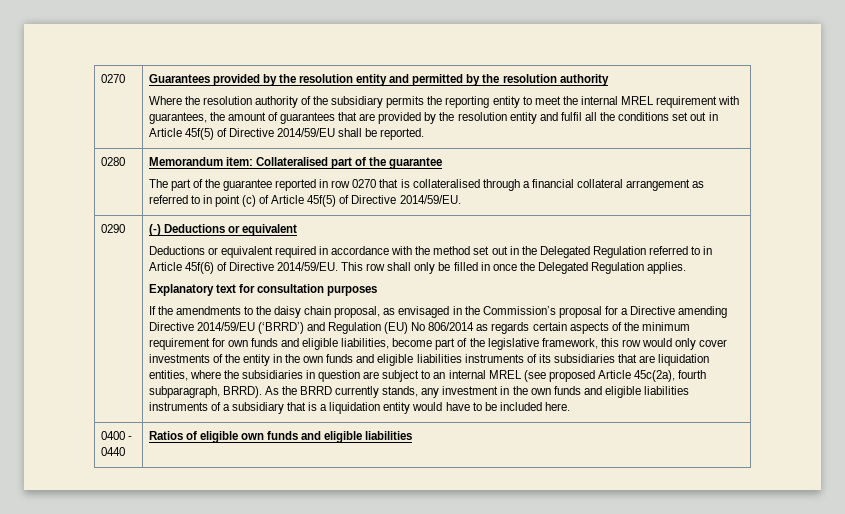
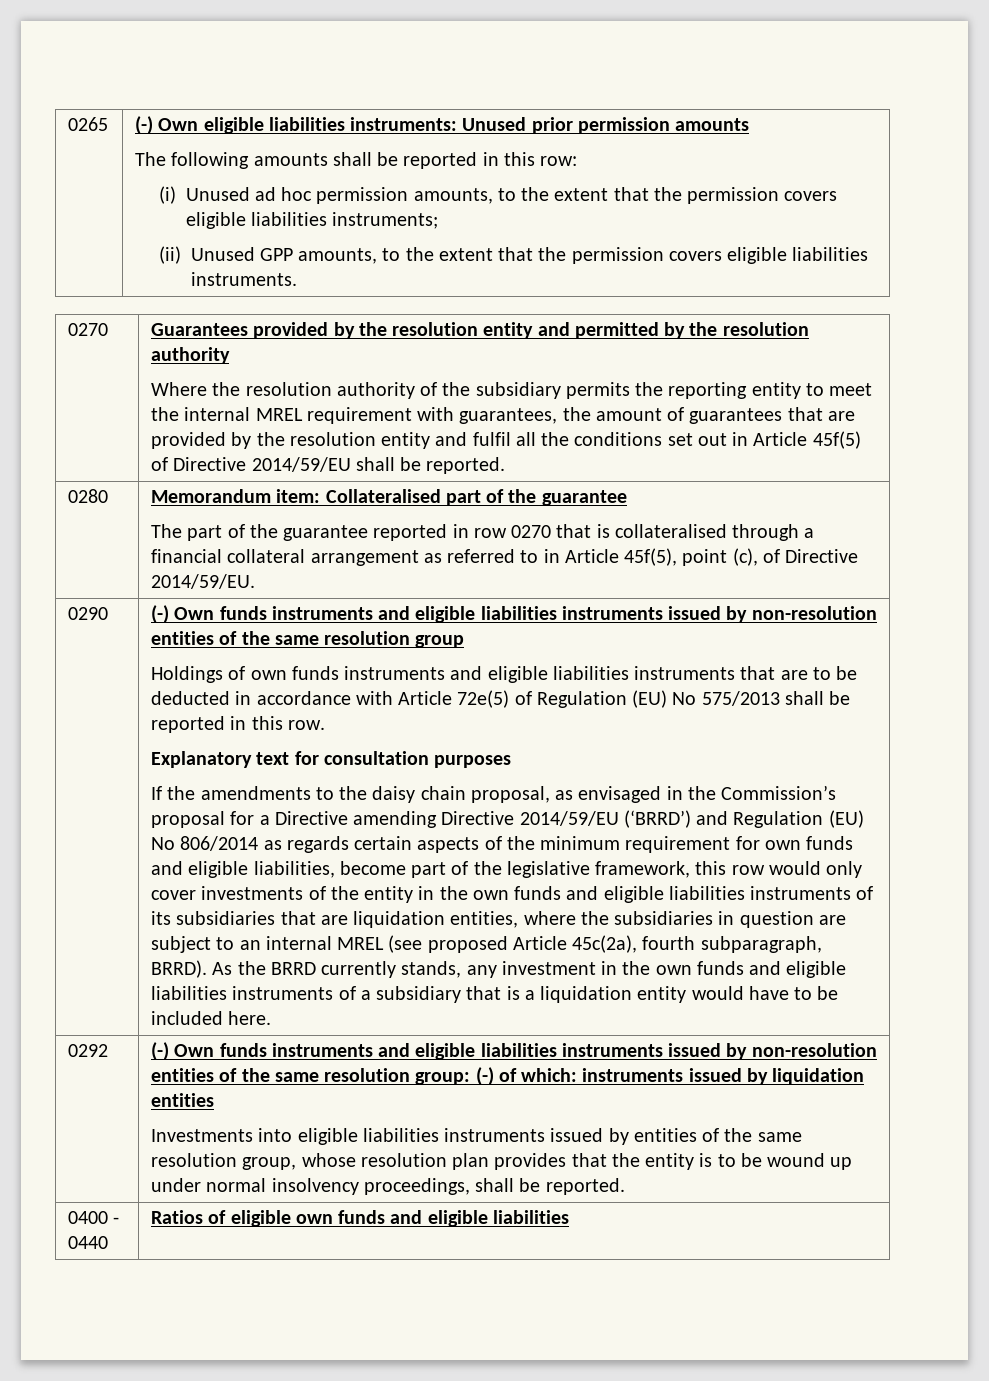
(100, 78) none -> [68,117,109,131] [135,116,750,135] [135,152,578,169] [158,186,838,204] [185,212,439,229] [158,246,869,264] [190,272,297,286] 0265 | (-) Own eligible liabilities instruments: Unused prior permission amounts // The following amounts shall be reported in this row: // (i) Unused ad hoc permission amounts, to the extent that the permission covers eligible liabilities instruments; // (ii) Unused GPP amounts, to the extent that the permission covers eligible liabilities instruments. //
[214,195,337,207] point (c) of Article 45f(5) -> [564,548,758,566] Article 45f(5), point (c),
[163,224,297,236] [148,246,713,258] [148,262,687,274] Deductions or equivalent // Deductions or equivalent required in accordance with the method set out in the Delegated Regulation referred to in Article 45f(6) of Directive 2014/59/EU. This row shall only be filled in once the Delegated Regulation applies. -> [174,606,877,623] [151,631,465,648] [151,666,858,683] [151,690,851,708] [151,716,325,733] Own funds instruments and eligible liabilities instruments issued by non-resolution entities of the same resolution group // Holdings of own funds instruments and eligible liabilities instruments that are to be deducted in accordance with Article 72e(5) of Regulation (EU) No 575/2013 shall be reported in this row.
(570, 406) none -> [68,1044,109,1057] [151,1042,877,1061] [151,1067,865,1086] [151,1093,215,1107] [151,1128,802,1145] [151,1153,853,1170] [151,1178,625,1195] // 0292 | (-) Own funds instruments and eligible liabilities instruments issued by non-resolution entities of the same resolution group: (-) of which: instruments issued by liquidation entities // Investments into eligible liabilities instruments issued by entities of the same resolution group, whose resolution plan provides that the entity is to be wound up under normal insolvency proceedings, shall be reported.

